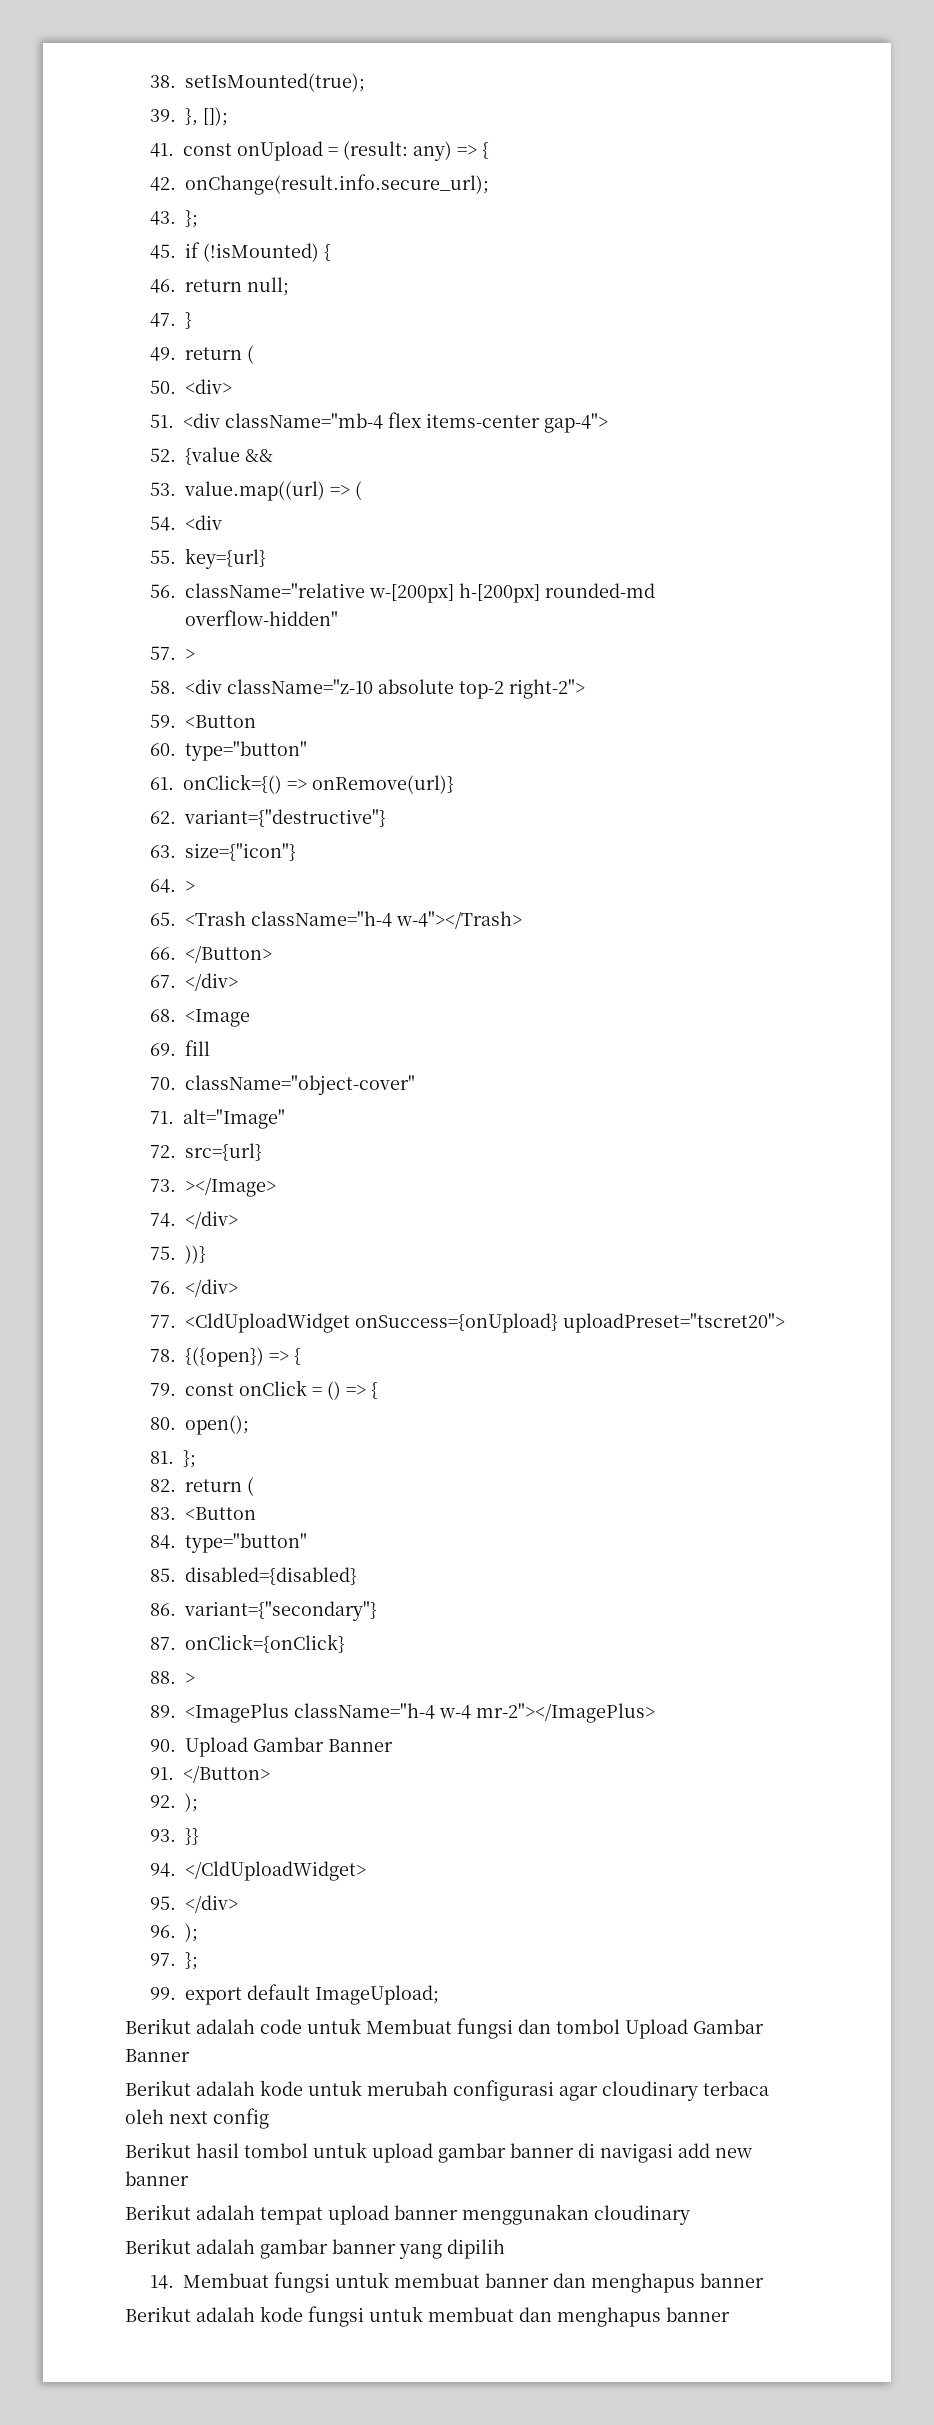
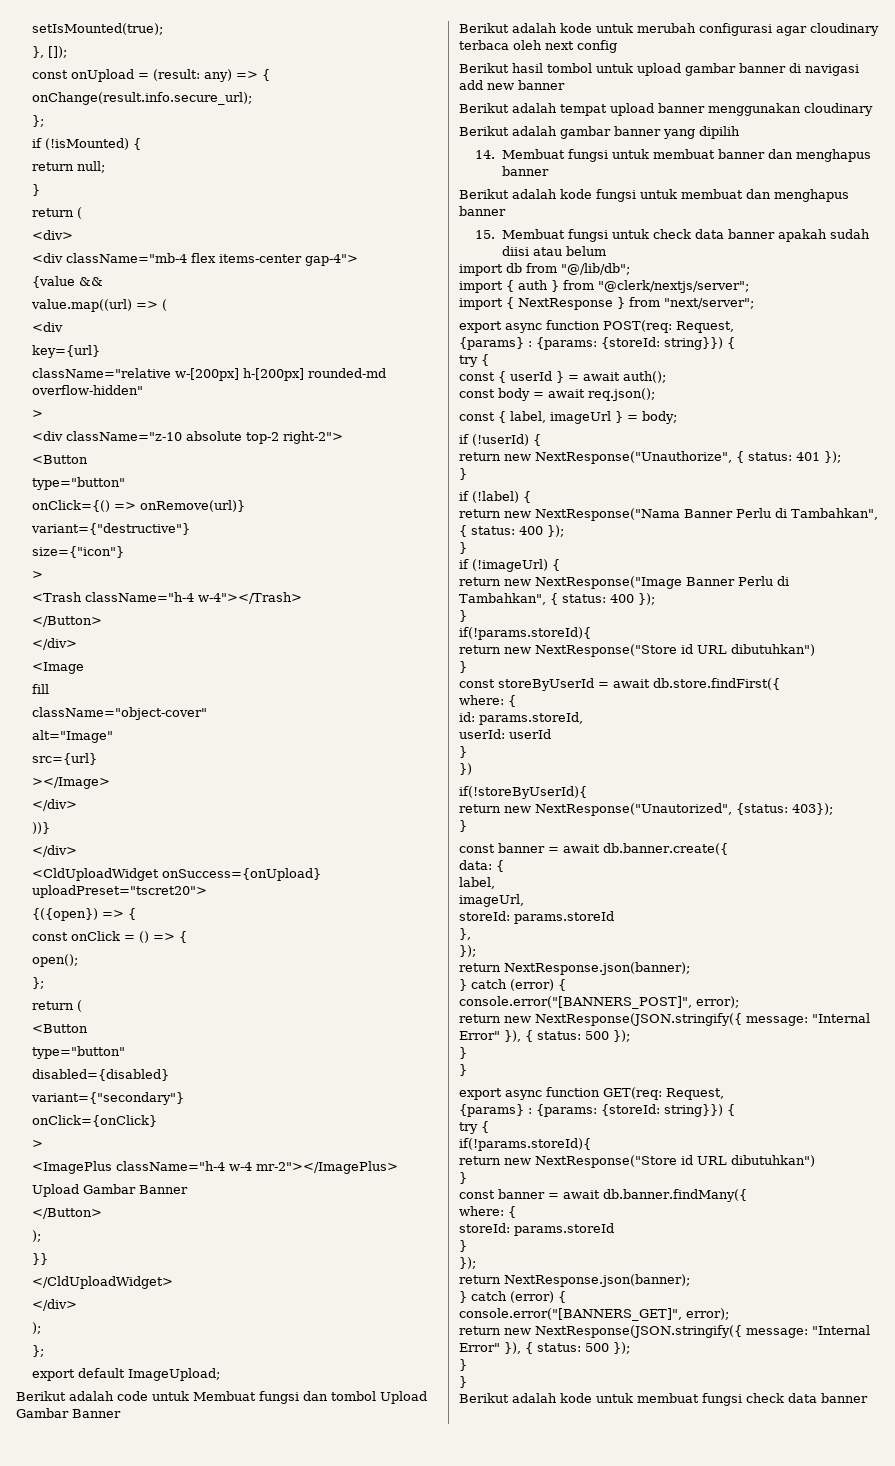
[150,75,177,88] 38. -> (32, 29) none
[150,109,177,122] 39. -> (164, 29) none
[150,143,175,157] 41. -> (68, 52) none
[150,177,177,191] 42. -> (271, 75) none
[150,210,199,228] [150,244,177,259] 43. }; // 45. -> [32,115,45,127] }; //
[150,279,177,293] 46. -> (142, 144) none
[150,312,193,329] [150,345,255,364] [150,380,177,394] 47. } // 49. return ( // 50. -> [32,184,41,196] [32,207,83,219] } // return ( //
[150,414,175,428] 51. -> (74, 235) none
[150,448,177,462] 52. -> (359, 260) none
[150,482,177,496] 53. -> (104, 281) none
[150,516,177,531] 54. -> (168, 305) none
[150,550,177,564] 55. -> (64, 327) none
[150,584,177,598] 56. -> (101, 351) none
[150,646,196,660] [150,680,177,694] 57. > // 58. -> [32,410,44,418] > //
[150,714,257,728] [150,741,308,761] [150,777,175,790] 59. <Button // 60. type="button" // 61. -> [32,455,89,464] [32,477,126,490] <Button // type="button" //
[150,811,177,824] 62. -> (246, 506) none
[150,845,177,858] 63. -> (191, 529) none
[150,879,196,893] [150,912,177,926] 64. > // 65. -> [32,571,44,579] > //
[150,945,273,963] [150,973,239,991] [150,1009,177,1022] 66. </Button> // 67. </div> // 68. -> [32,616,103,627] [32,638,78,650] </Button> // </div> //
[150,1043,177,1056] 69. -> (85, 668) none
[150,1077,177,1090] 70. -> (50, 689) none
[150,1111,175,1124] 71. -> (208, 713) none
[150,1145,177,1158] 72. -> (114, 736) none
[150,1179,177,1192] 73. -> (98, 759) none
[150,1211,239,1229] [150,1246,177,1260] 74. </div> // 75. -> [32,799,78,811] </div> //
[150,1279,239,1297] [150,1315,177,1328] 76. </div> // 77. -> [32,845,78,857] </div> //
[150,1349,177,1362] 78. -> (208, 891) none
[150,1383,177,1396] 79. -> (137, 914) none
[150,1417,177,1430] 80. -> (188, 937) none
[150,1450,197,1468] [150,1477,255,1496] [150,1507,257,1520] [150,1533,308,1553] [150,1568,177,1582] 81. }; // 82. return ( // 83. <Button // 84. type="button" // 85. -> [32,977,45,989] [32,1000,83,1012] [32,1024,89,1033] [32,1046,126,1059] }; // return ( // <Button // type="button" //
[150,1603,177,1616] 86. -> (170, 1075) none
[150,1637,177,1650] 87. -> (185, 1098) none
[150,1671,196,1684] [150,1705,177,1718] 88. > // 89. -> [32,1140,44,1148] > //
[150,1737,394,1757] [150,1765,271,1783] [150,1793,199,1812] [150,1829,177,1842] 90. Upload Gambar Banner // 91. </Button> // 92. ); // 93. -> [32,1184,189,1197] [32,1208,103,1219] [32,1230,42,1242] Upload Gambar Banner // </Button> // ); //
[150,1863,177,1877] 94. -> (49, 1259) none
[150,1895,239,1913] [150,1923,199,1942] [150,1952,199,1970] [150,1987,177,2000] 95. </div> // 96. ); // 97. }; // 99. -> [32,1299,78,1311] [32,1322,42,1334] [32,1345,45,1357] </div> // ); // }; //
(730, 2314) none -> [475,229,870,242] [501,246,606,256] [459,263,630,276] [459,280,749,293] [459,297,754,310] [459,320,734,333] [459,337,735,350] [459,354,489,367] [459,371,666,383] [459,388,655,401] [459,411,677,424] [459,434,541,446] [459,451,841,464] [459,468,467,480] [459,491,531,503] [459,508,878,521] [459,525,564,537] [459,542,467,554] [459,559,560,572] [459,576,789,589] [459,593,655,605] [459,610,467,622] [459,627,591,640] [459,644,815,657] [459,661,467,673] [459,678,780,691] [459,695,516,707] [459,712,583,725] [459,729,551,739] [459,746,467,758] [459,763,472,775] [459,786,587,799] [459,803,833,816] [459,820,467,832] [459,843,728,855] [459,860,504,872] [459,877,495,889] [459,894,524,907] [459,911,614,924] [459,928,471,940] [459,945,476,957] [459,962,690,975] [459,979,566,991] [459,996,739,1009] [459,1013,870,1026] [459,1030,630,1042] [459,1047,467,1059] [459,1064,467,1076] [459,1087,724,1100] [459,1104,735,1117] [459,1121,489,1134] [459,1138,591,1151] [459,1155,815,1168] [459,1172,467,1184] [459,1189,747,1202] [459,1206,516,1218] [459,1223,614,1236] [459,1240,467,1252] [459,1257,476,1269] [459,1274,690,1287] [459,1291,566,1303] [459,1308,729,1321] [459,1325,870,1338] [459,1342,630,1354] [459,1359,467,1371] [459,1376,467,1388] [459,1393,868,1406] // 15. Membuat fungsi untuk check data banner apakah sudah diisi atau belum // import db from "@/lib/db"; // import { auth } from "@clerk/nextjs/server"; // import { NextResponse } from "next/server"; // export async function POST(req: Request, // {params} : {params: {storeId: string}}) { // try { // const { userId } = await auth(); // const body = await req.json(); // const { label, imageUrl } = body; // if (!userId) { // return new NextResponse("Unauthorize", { status: 401 }); // } // if (!label) { // return new NextResponse("Nama Banner Perlu di Tambahkan", { status: 400 }); // } // if (!imageUrl) { // return new NextResponse("Image Banner Perlu di Tambahkan", { status: 400 }); // } // if(!params.storeId){ // return new NextResponse("Store id URL dibutuhkan") // } // const storeByUserId = await db.store.findFirst({ // where: { // id: params.storeId, // userId: userId // } // }) // if(!storeByUserId){ // return new NextResponse("Unautorized", {status: 403}); // } // const banner = await db.banner.create({ // data: { // label, // imageUrl, // storeId: params.storeId // }, // }); // return NextResponse.json(banner); // } catch (error) { // console.error("[BANNERS_POST]", error); // return new NextResponse(JSON.stringify({ message: "Internal Error" }), { status: 500 }); // } // } // export async function GET(req: Request, // {params} : {params: {storeId: string}}) { // try { // if(!params.storeId){ // return new NextResponse("Store id URL dibutuhkan") // } // const banner = await db.banner.findMany({ // where: { // storeId: params.storeId // } // }); // return NextResponse.json(banner); // } catch (error) { // console.error("[BANNERS_GET]", error); // return new NextResponse(JSON.stringify({ message: "Internal Error" }), { status: 500 }); // } // } // Berikut adalah kode untuk membuat fungsi check data banner

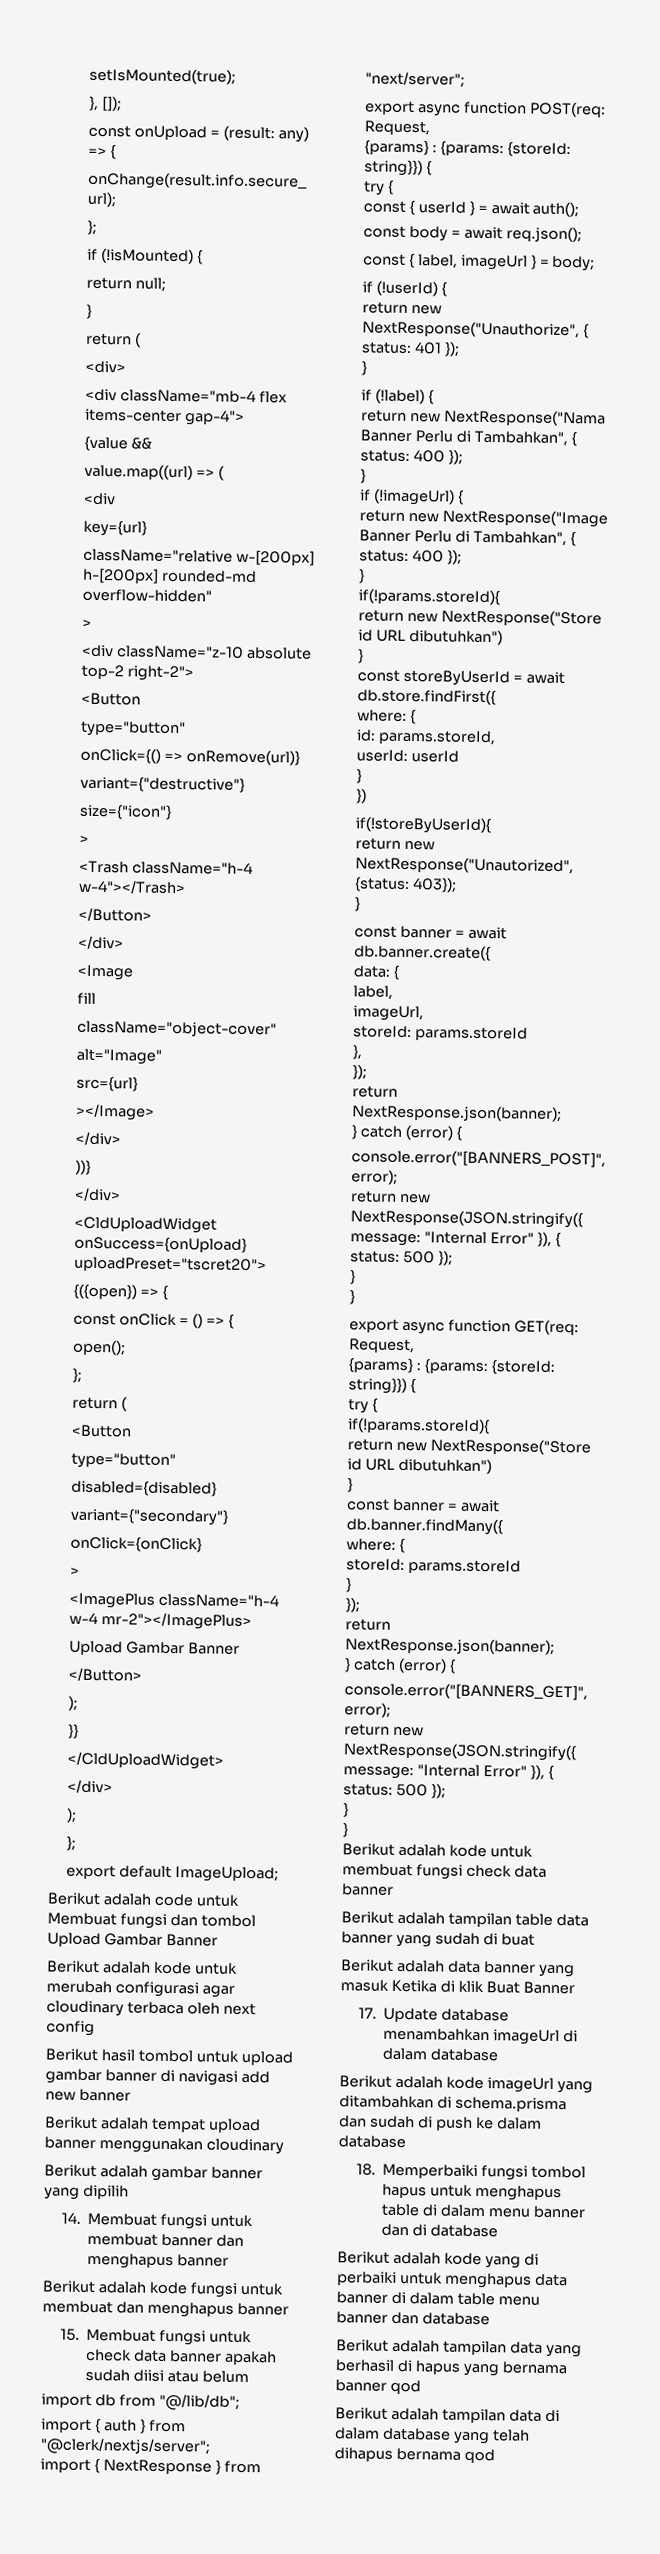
(868, 1398) none -> [341,1911,589,1928] [341,1931,535,1948] [341,1959,575,1978] [340,1979,575,1995] [358,2007,510,2023] [383,2027,579,2046] [382,2047,500,2062] [339,2075,593,2094] [339,2095,567,2113] [339,2115,542,2131] [338,2135,406,2149] [356,2163,587,2181] [382,2183,563,2202] [381,2203,587,2219] [381,2223,499,2238] [337,2251,539,2269] [336,2271,568,2289] [336,2291,540,2306] [336,2311,490,2326] [336,2339,582,2358] [335,2359,568,2377] [335,2379,421,2395] [335,2407,560,2424] [334,2427,530,2445] [334,2447,495,2464] // Berikut adalah tampilan table data banner yang sudah di buat // Berikut adalah data banner yang masuk Ketika di klik Buat Banner // 17. Update database menambahkan imageUrl di dalam database // Berikut adalah kode imageUrl yang ditambahkan di schema.prisma dan sudah di push ke dalam database // 18. Memperbaiki fungsi tombol hapus untuk menghapus table di dalam menu banner dan di database // Berikut adalah kode yang di perbaiki untuk menghapus data banner di dalam table menu banner dan database // Berikut adalah tampilan data yang berhasil di hapus yang bernama banner qod // Berikut adalah tampilan data di dalam database yang telah dihapus bernama qod

